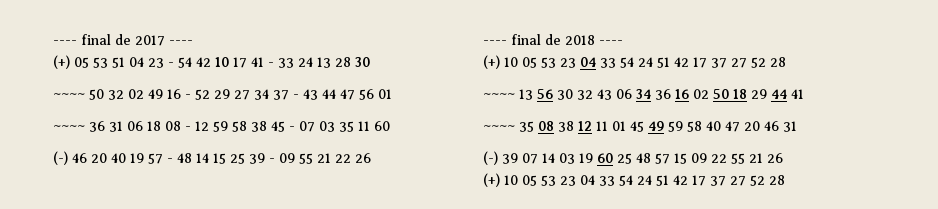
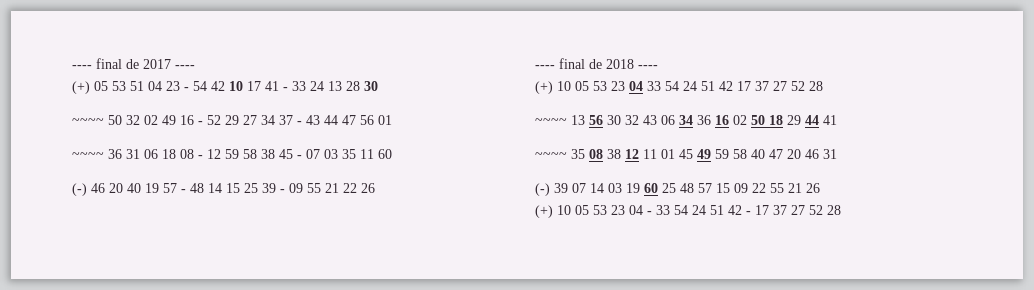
[599,175,688,186] 33 54 24 51 42 -> [647,205,751,215] - 33 54 24 51 42 -

